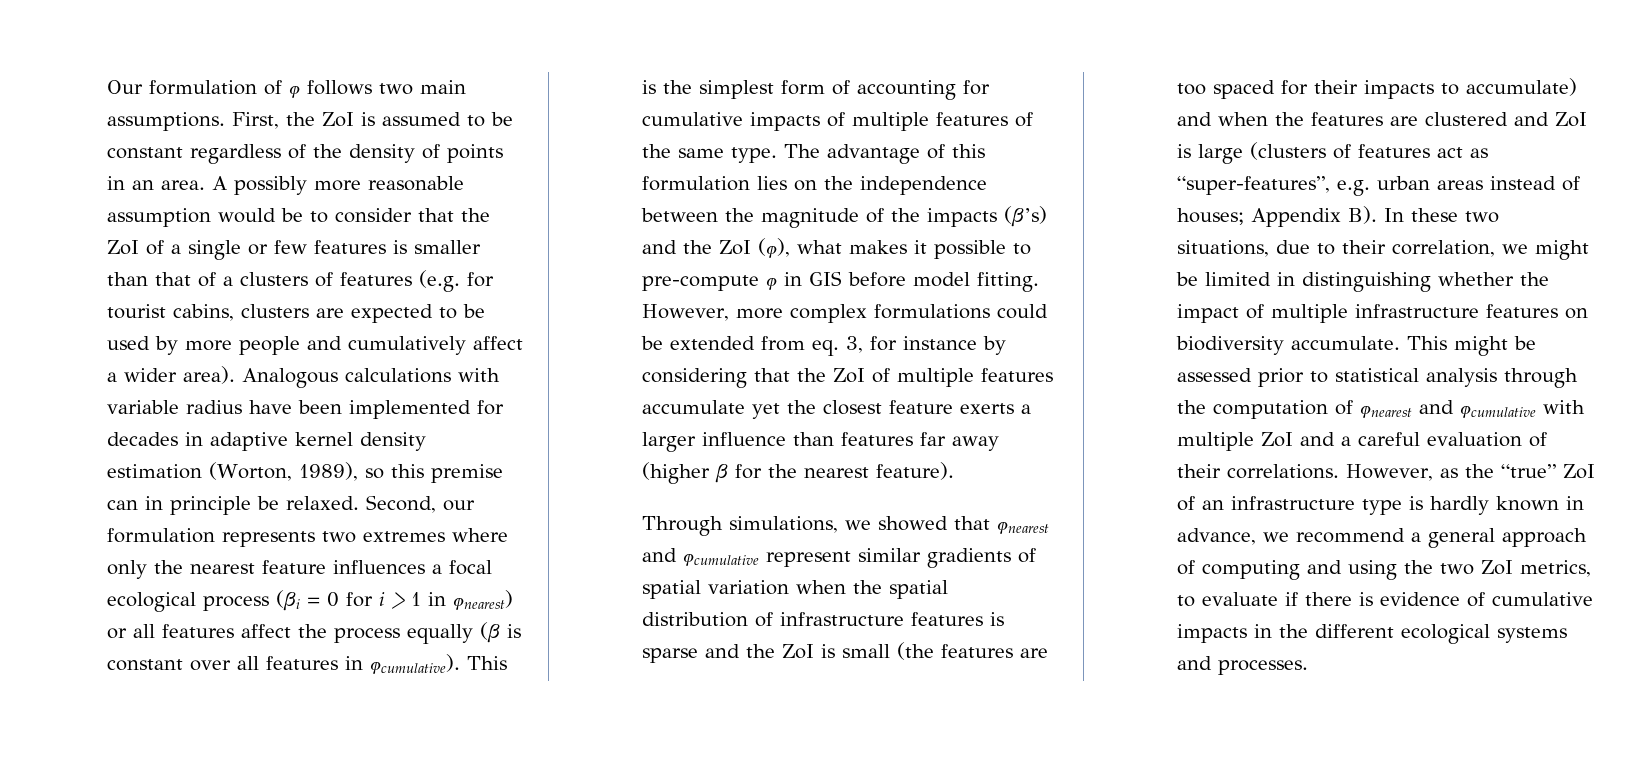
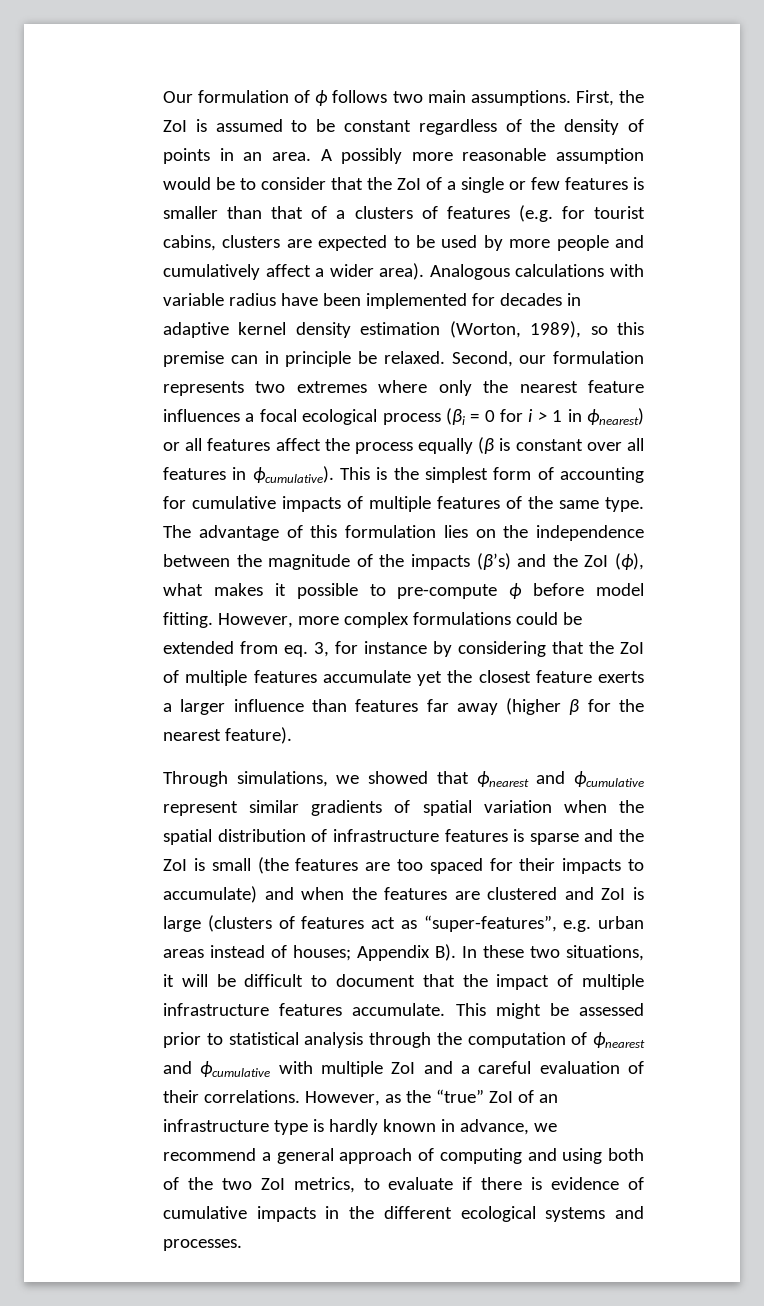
[783,271,842,286] in GIS -> (523, 591) none
[1275,240,1589,260] [1175,272,1514,292] due to their correlation, we might be limited in distinguishing whether -> [163,974,455,987] it will be difficult to document that
[1564,308,1588,319] [1175,336,1284,355] on biodiversity -> (343, 1009) none
(1397, 570) none -> [608,1148,644,1161] [163,1177,180,1190] both of

